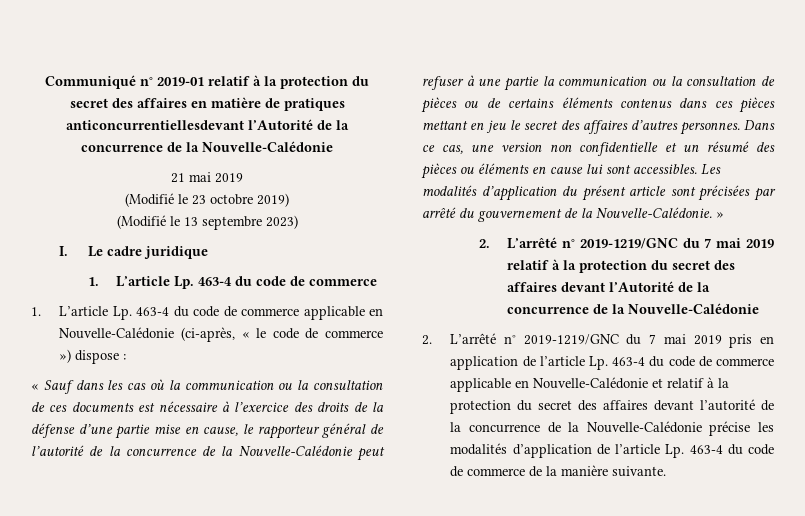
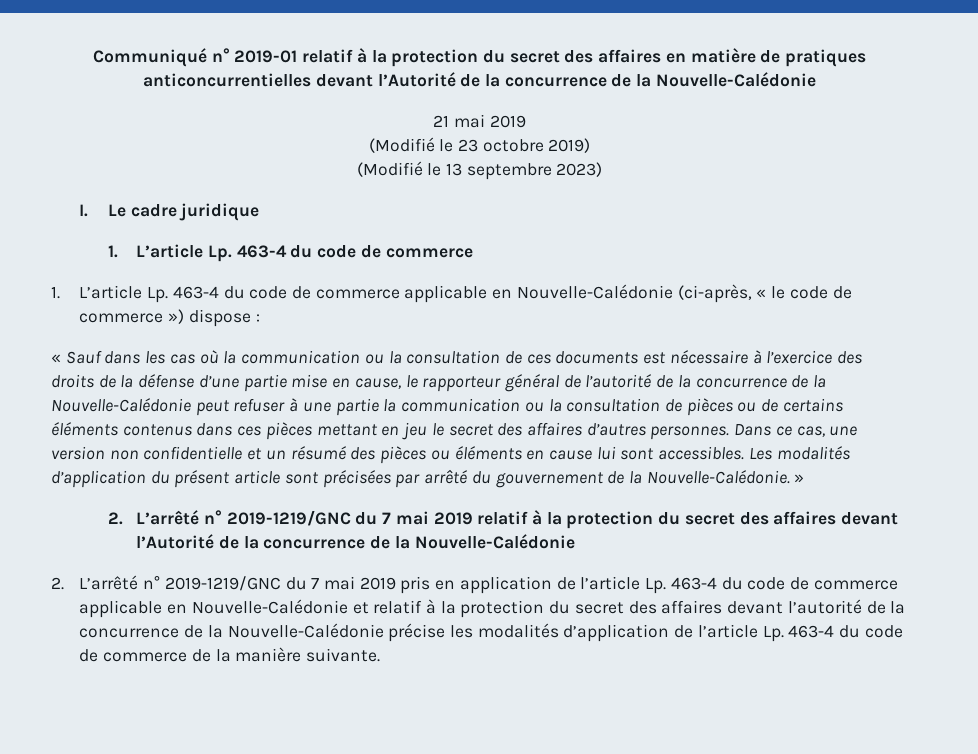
[66,120,244,130] anticoncurrentiellesdevant -> [143,73,373,87] anticoncurrentielles devant

